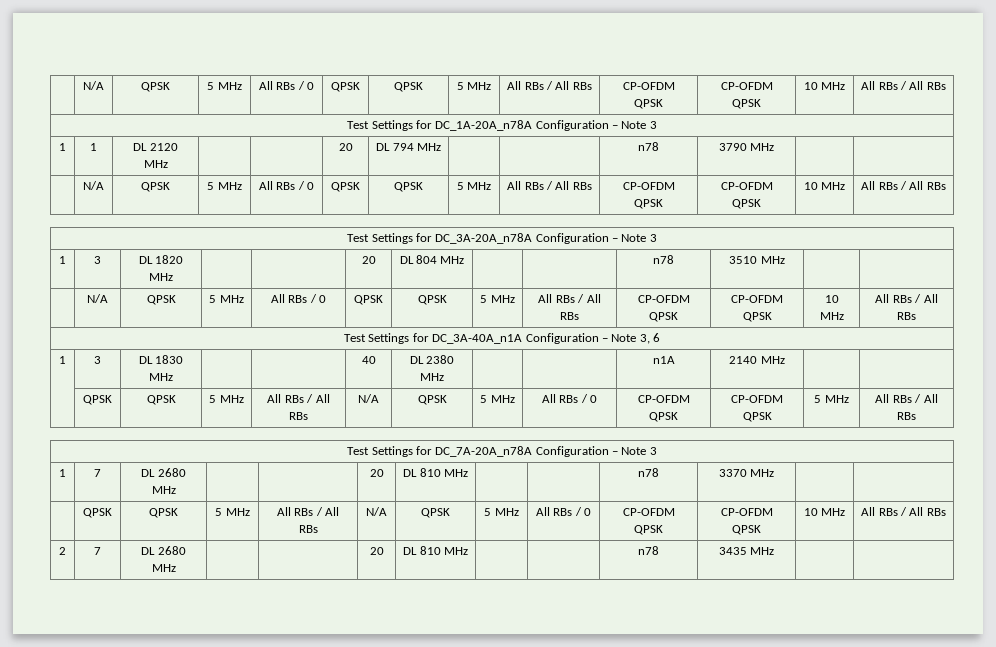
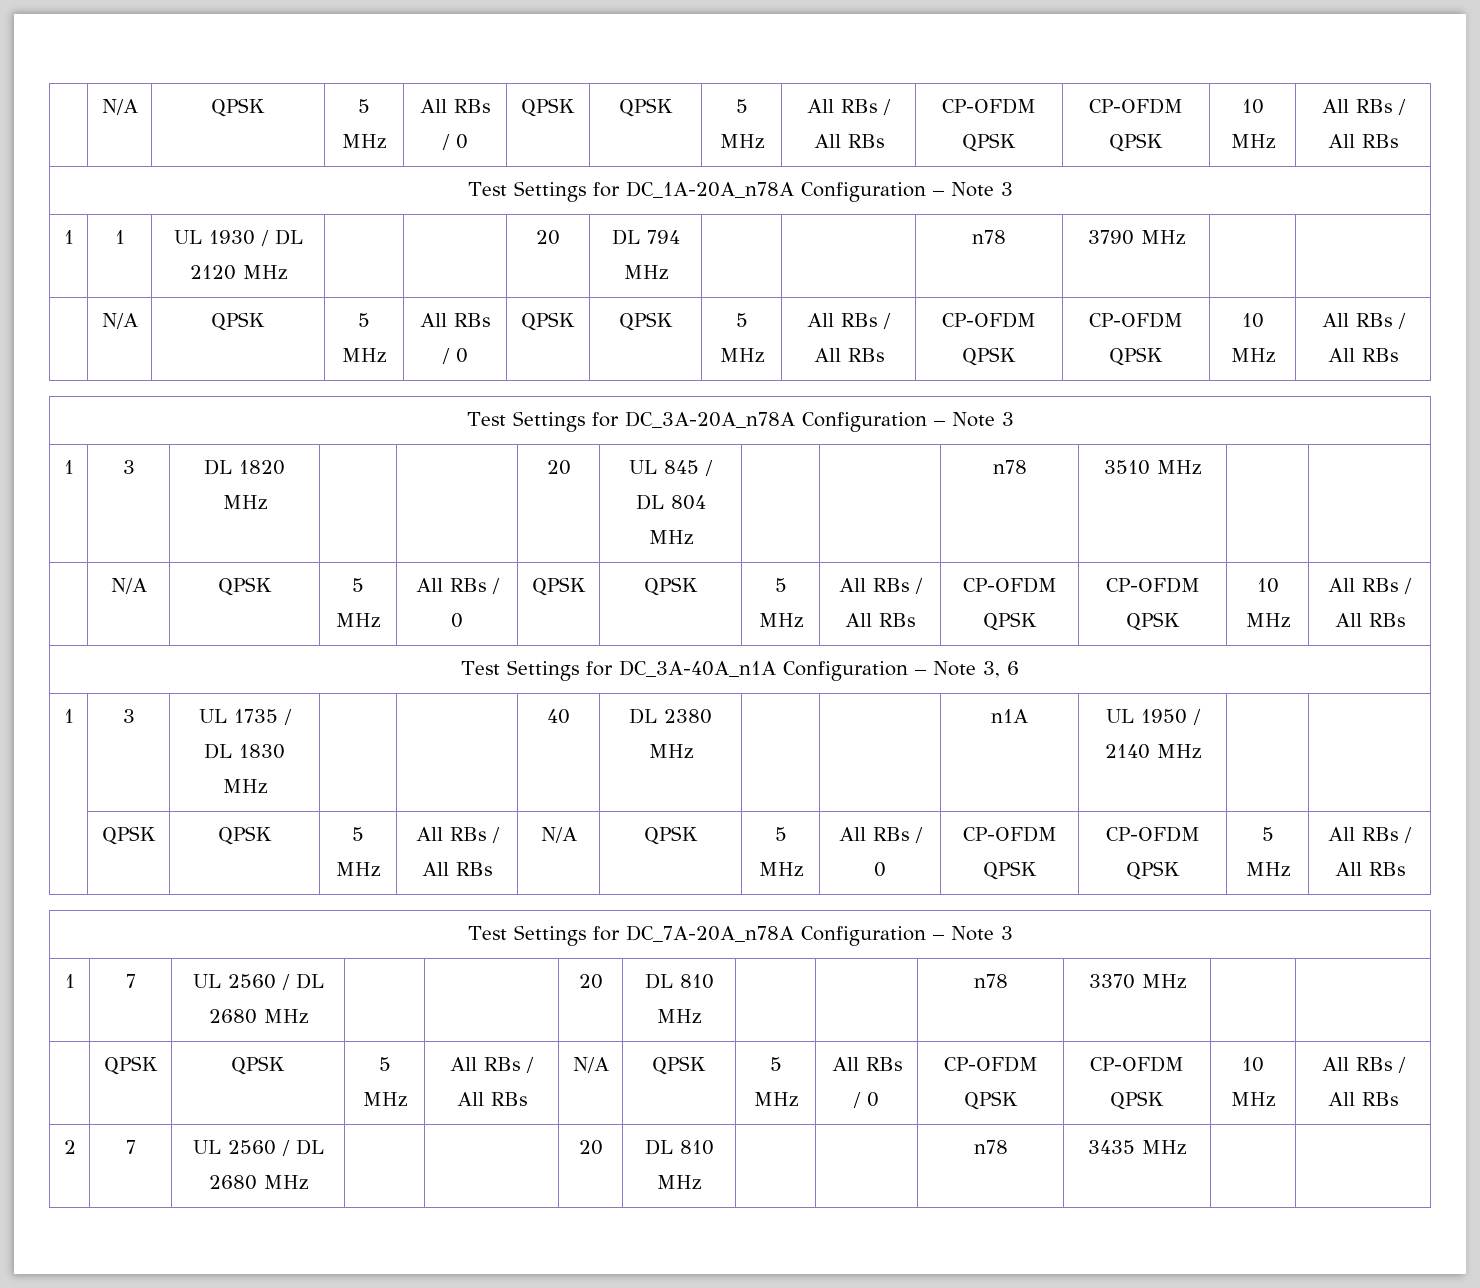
(97, 147) none -> [173,230,269,246] UL 1930 /
(376, 260) none -> [629,460,713,476] UL 845 /
(101, 360) none -> [198,709,292,725] UL 1735 /
(675, 360) none -> [1105,709,1201,725] UL 1950 /
(101, 473) none -> [192,974,290,990] UL 2560 /
(101, 551) none -> [192,1140,290,1156] UL 2560 /

